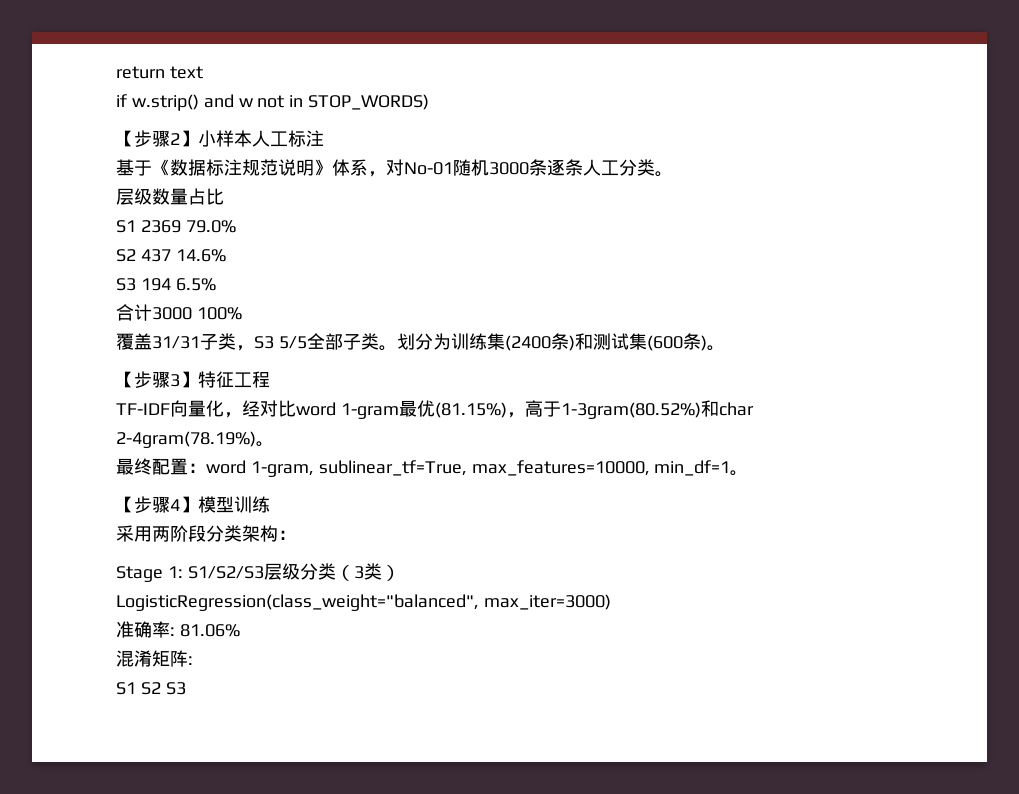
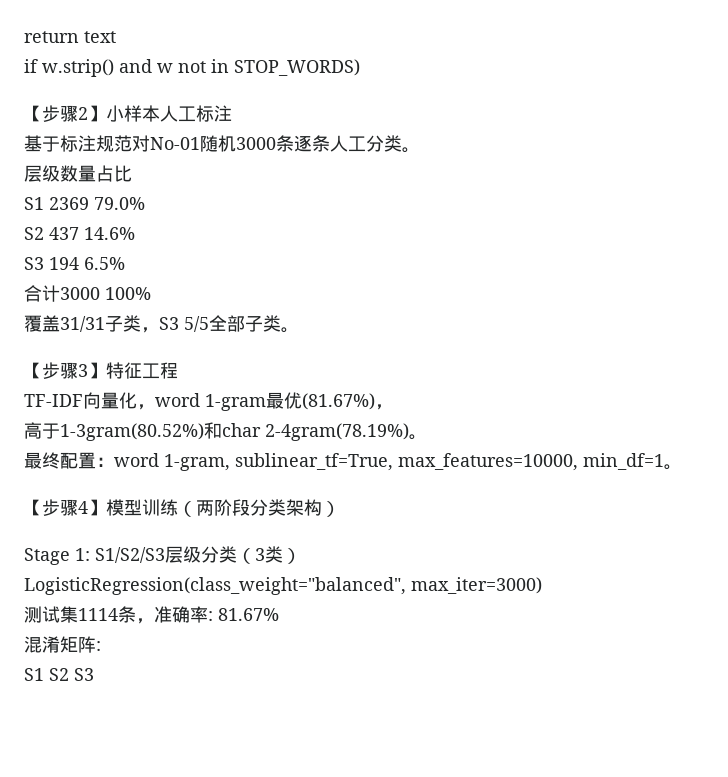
[152,159,206,176] 《数据 -> (60, 144) none
[278,159,386,177] 说明》体系， -> (132, 143) none
[396,333,725,351] 划分为训练集(2400条)和测试集(600条)。 -> (299, 330) none
[242,400,296,417] 经对比 -> (155, 407) none
[434,402,525,418] (81.15%)， -> [302,393,393,410] (81.67%)， //
[116,525,152,542] // 采用 -> [178,501,196,517] （
[278,530,296,540] ： -> [322,501,340,517] ）
(611, 602) none -> [24,606,154,624] 测试集1114条，
[179,624,240,637] 81.06% -> [218,608,279,621] 81.67%

